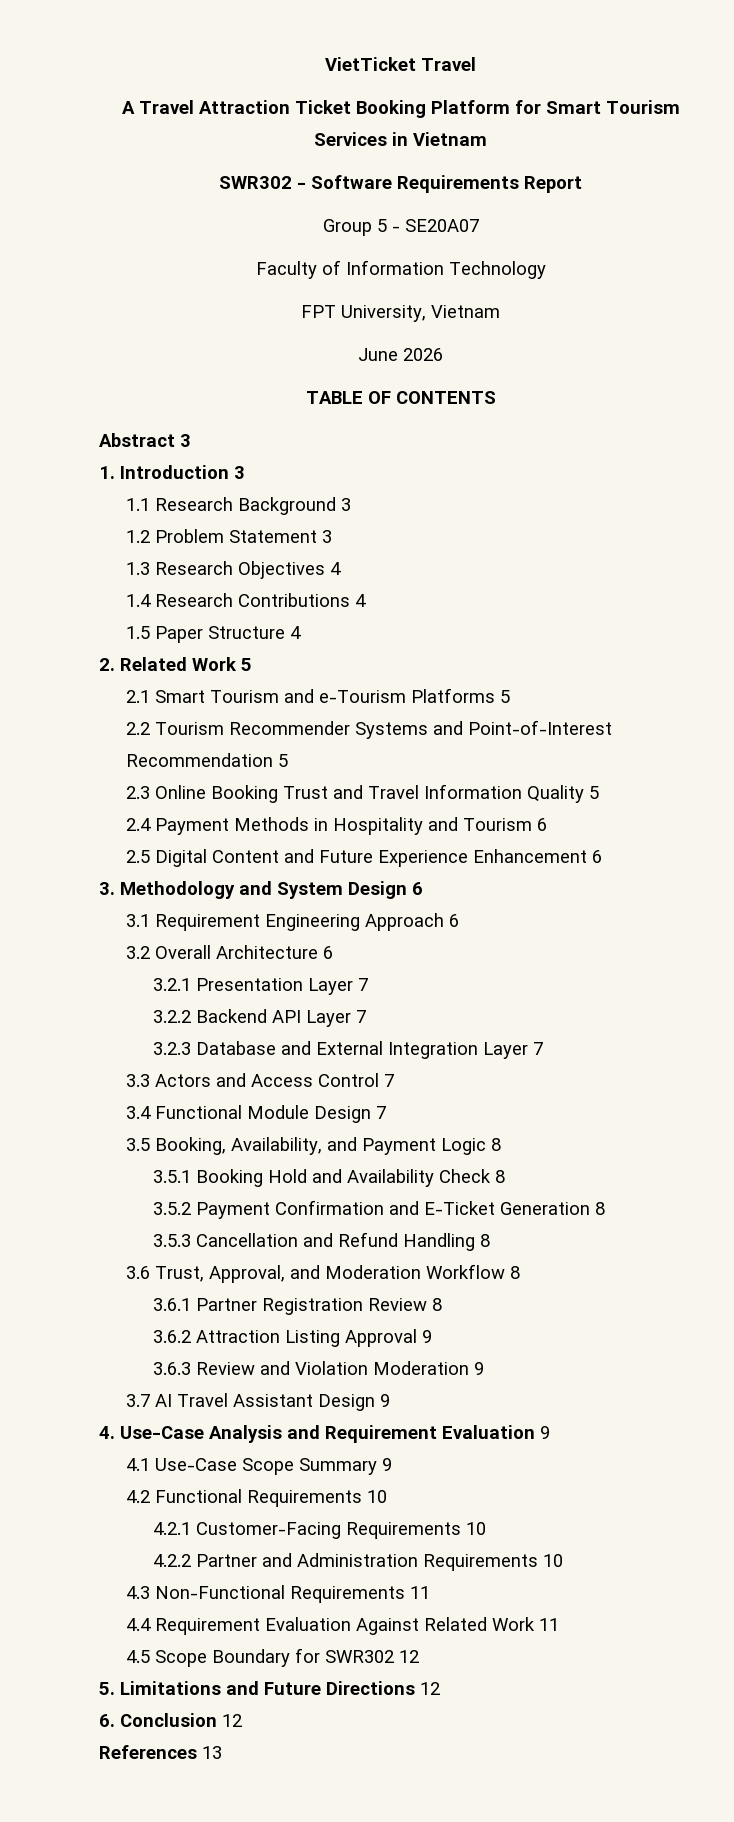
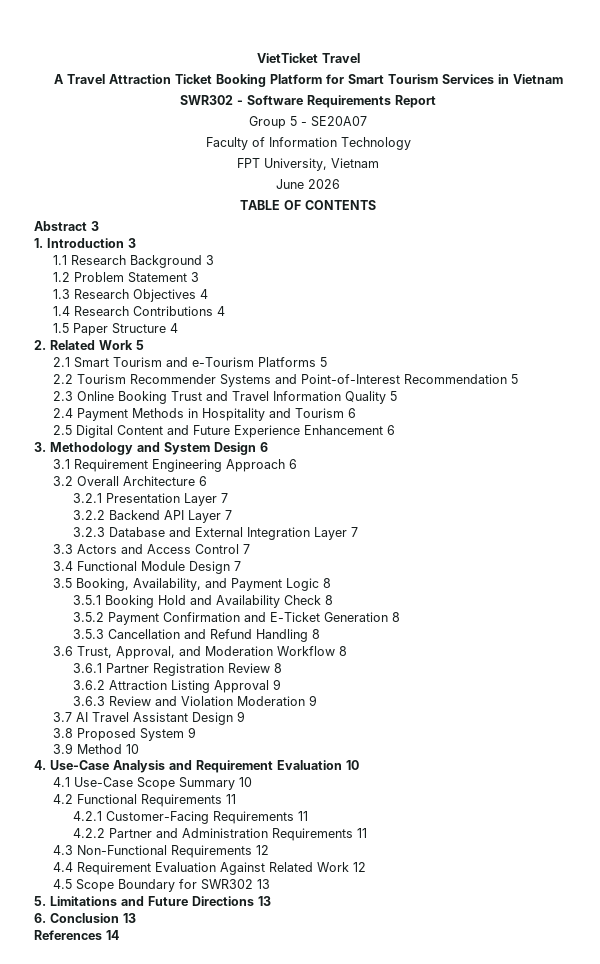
(390, 1400) none -> [53,727,197,741] [53,743,140,754] // 3.8 Proposed System 9 // 3.9 Method 10
[540,1426,550,1439] 9 -> [346,760,359,770] 10
[381,1458,392,1471] 9 -> [239,777,253,787] 10
[366,1490,387,1503] 10 -> [226,794,237,804] 11
[465,1522,486,1535] 10 -> [297,811,308,821] 11
[542,1554,563,1567] 10 -> [356,828,367,838] 11
[409,1586,430,1599] 11 -> [256,845,270,855] 12
[538,1618,559,1631] 11 -> [353,862,367,872] 12
[398,1650,419,1663] 12 -> [257,879,271,889] 13
[420,1682,440,1695] 12 -> [258,896,271,906] 13
[222,1714,242,1727] 12 -> [123,913,136,923] 13
[202,1746,222,1759] 13 -> [106,930,119,940] 14

